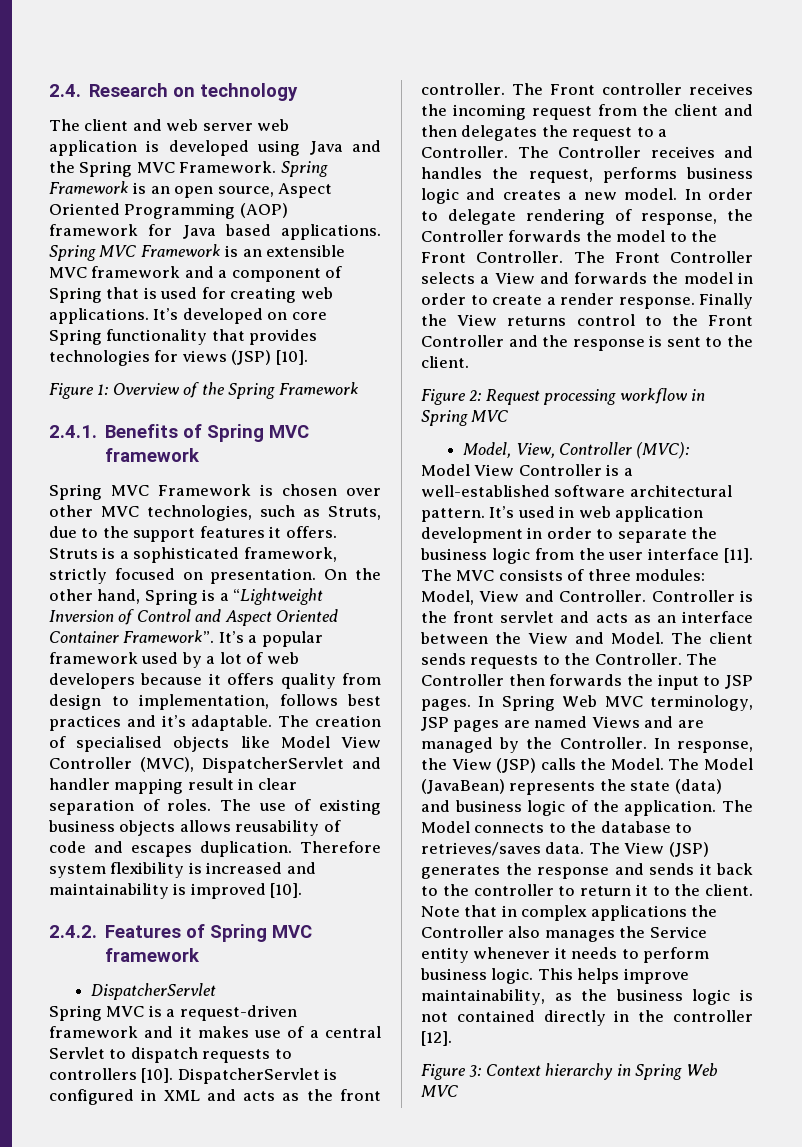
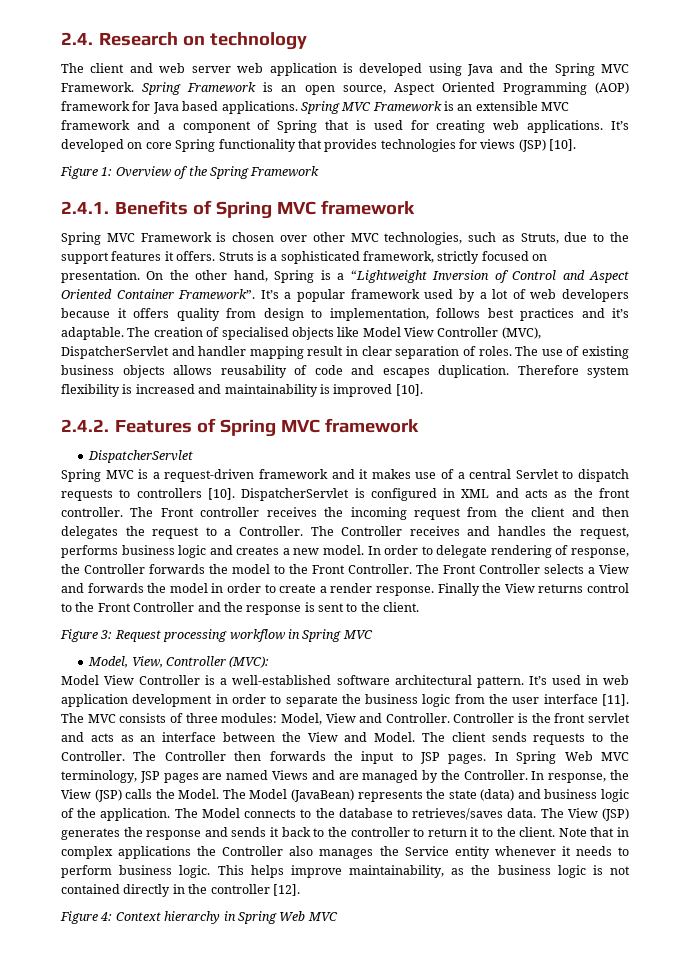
[469,390,482,401] 2: -> [100,630,113,639] 3:
[469,1065,482,1077] 3: -> [100,912,113,921] 4:

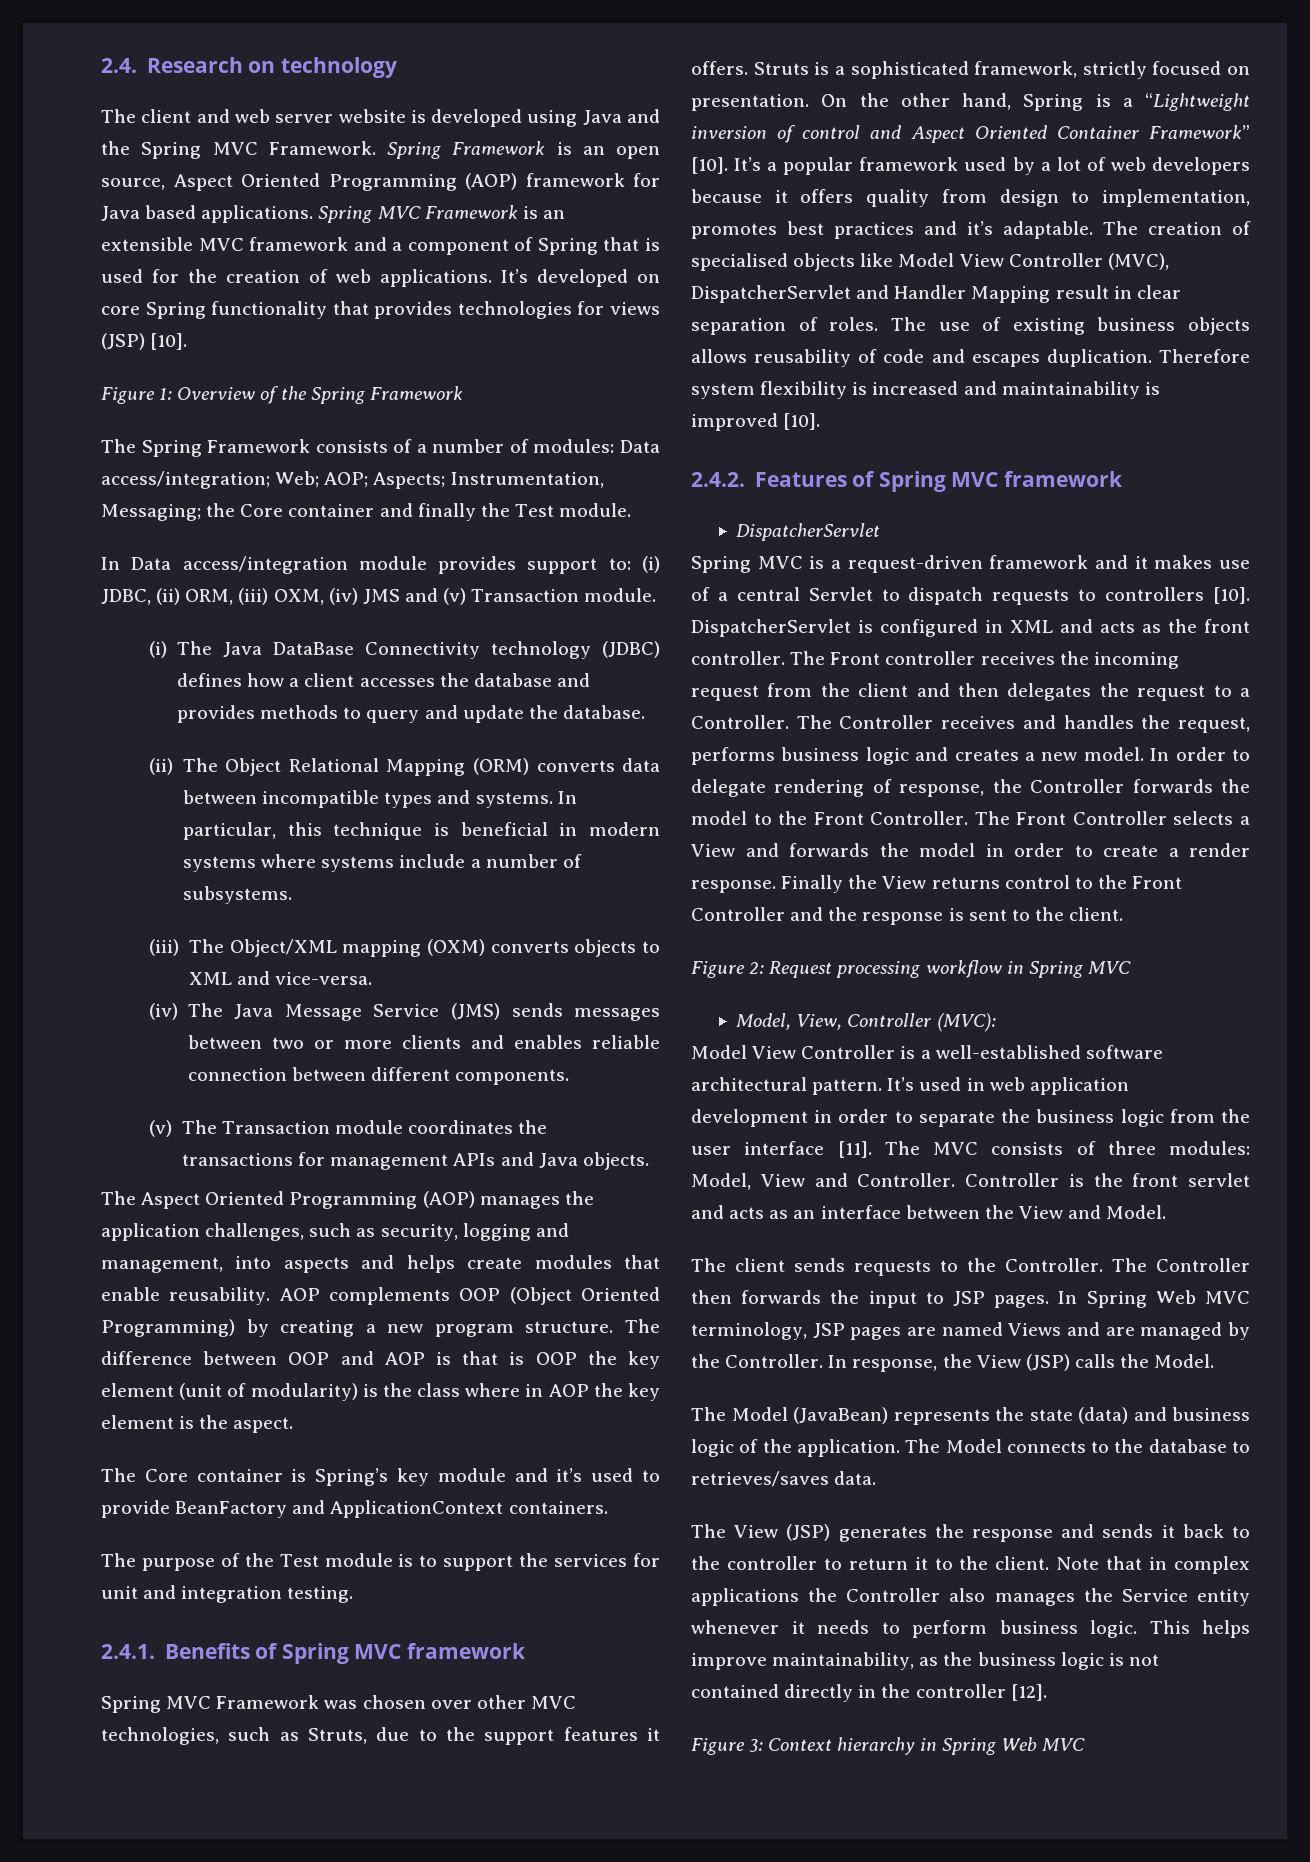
[237,63,337,76] web application -> [338,109,406,123] website
[436,120,486,133] creating -> [188,269,328,283] the creation of
(320, 171) none -> [101,439,660,457] [101,471,604,489] [101,503,632,521] [101,556,661,574] [101,588,657,605] [149,641,660,659] [176,673,590,687] [176,705,645,723] [149,758,661,776] [182,790,577,808] [182,822,661,840] [182,854,582,872] [182,886,292,904] [149,939,660,957] [188,971,373,985] [149,1003,660,1021] [187,1035,660,1049] [187,1067,570,1085] [149,1120,548,1137] [181,1152,649,1170] [101,1191,594,1209] [101,1223,569,1241] [101,1255,660,1273] [101,1287,660,1305] [101,1319,660,1337] [101,1351,660,1369] [101,1383,660,1401] [101,1415,294,1433] [101,1468,660,1486] [101,1500,608,1518] [101,1553,661,1571] [101,1585,354,1603] // The Spring Framework consists of a number of modules: Data access/integration; Web; AOP; Aspects; Instrumentation, Messaging; the Core container and finally the Test module. // In Data access/integration module provides support to: (i) JDBC, (ii) ORM, (iii) OXM, (iv) JMS and (v) Transaction module. // (i) The Java DataBase Connectivity technology (JDBC) defines how a client accesses the database and provides methods to query and update the database. // (ii) The Object Relational Mapping (ORM) converts data between incompatible types and systems. In particular, this technique is beneficial in modern systems where systems include a number of subsystems. // (iii) The Object/XML mapping (OXM) converts objects to XML and vice-versa. // (iv) The Java Message Service (JMS) sends messages between two or more clients and enables reliable connection between different components. // (v) The Transaction module coordinates the transactions for management APIs and Java objects. // The Aspect Oriented Programming (AOP) manages the application challenges, such as security, logging and management, into aspects and helps create modules that enable reusability. AOP complements OOP (Object Oriented Programming) by creating a new program structure. The difference between OOP and AOP is that is OOP the key element (unit of modularity) is the class where in AOP the key element is the aspect. // The Core container is Spring’s key module and it’s used to provide BeanFactory and ApplicationContext containers. // The purpose of the Test module is to support the services for unit and integration testing.
[216,232,227,242] is -> [324,1700,358,1709] was
[432,270,557,283] Inversion of Control -> [691,125,861,143] inversion of control
[178,289,256,300] Framework”. -> [1149,125,1250,139] [691,157,728,174] Framework” [10].
[436,308,480,318] follows -> [691,223,777,239] promotes
[198,346,304,359] handler mapping -> [894,285,1051,303] Handler Mapping
[100,630,113,639] 3: -> [749,962,765,974] 2:
(416, 737) none -> (1167, 1212) //
(220, 794) none -> (1215, 1361) //
(537, 813) none -> (877, 1478) //
[100,912,113,921] 4: -> [749,1739,764,1752] 3:

